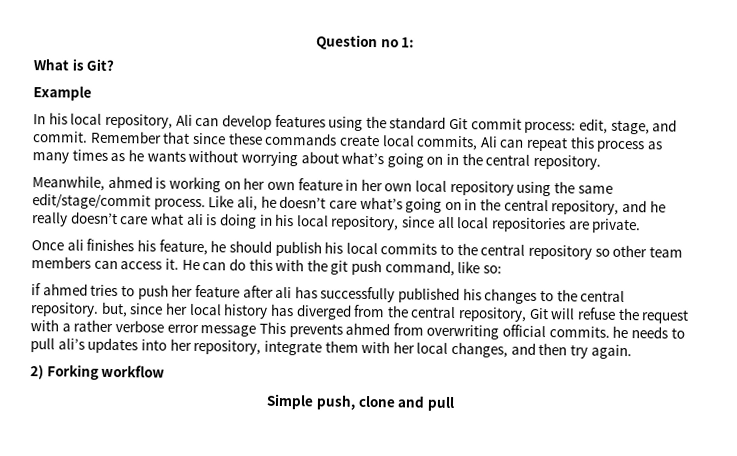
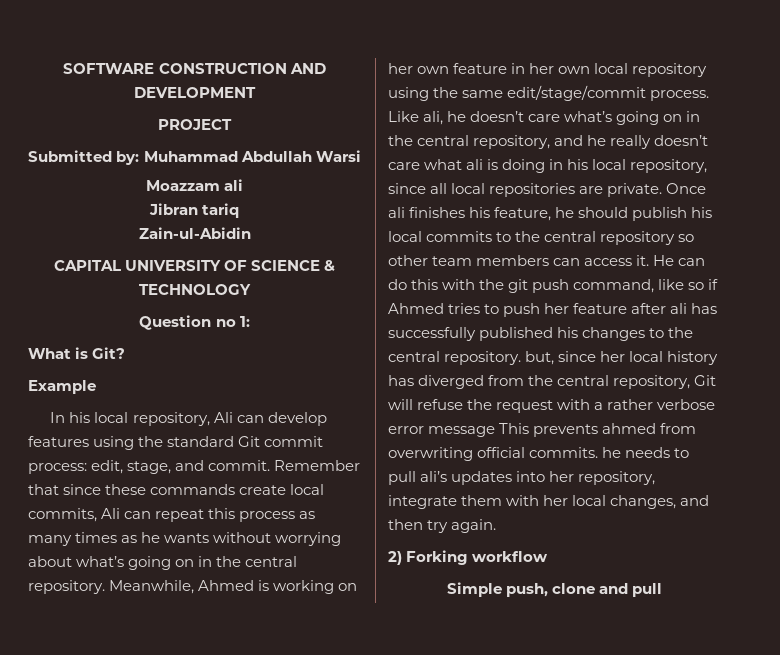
(315, 42) none -> [63,63,326,74] [134,87,256,98] [158,119,232,130] [28,150,361,165] [145,179,244,191] [148,203,240,218] [138,227,251,239] [53,260,336,271] [139,284,251,295] SOFTWARE CONSTRUCTION AND DEVELOPMENT // PROJECT // Submitted by: Muhammad Abdullah Warsi // Moazzam ali // Jibran tariq // Zain-ul-Abidin // CAPITAL UNIVERSITY OF SCIENCE & TECHNOLOGY //
[32,175,153,191] // Meanwhile, ahmed -> [109,580,255,594] Meanwhile, Ahmed
(642, 226) // -> (663, 190) none
[483,265,503,274] [31,283,88,296] so: // if ahmed -> [688,279,719,290] [388,303,444,314] so if Ahmed

